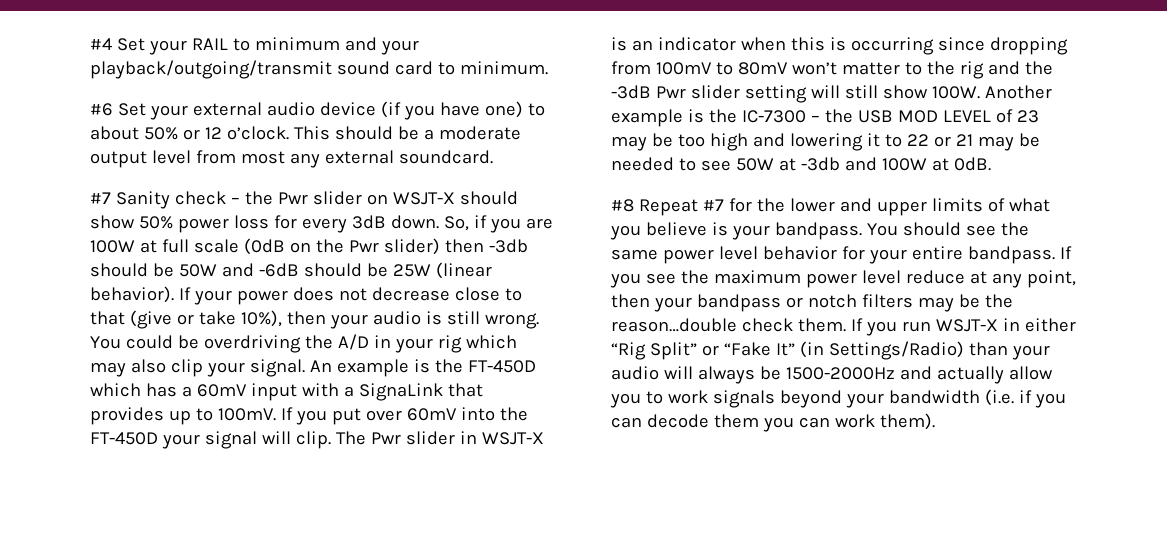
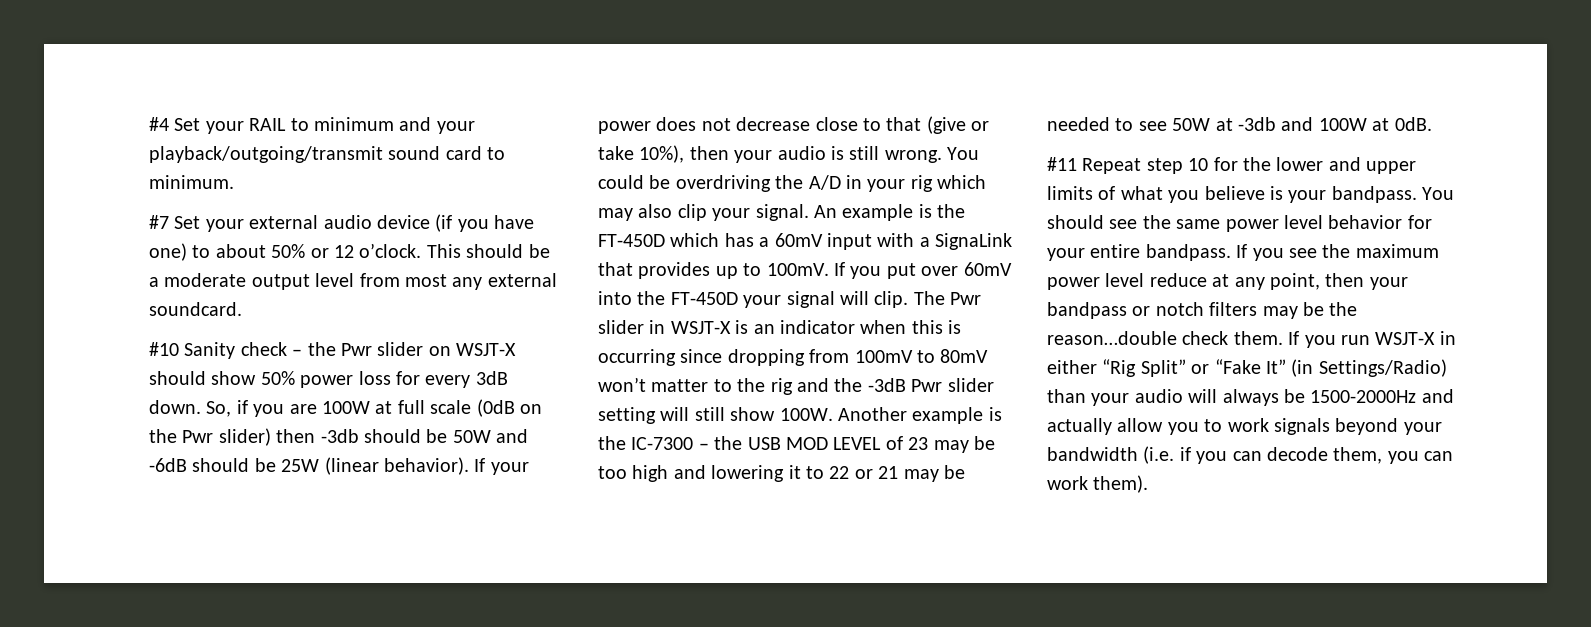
[90,103,113,116] #6 -> [149,215,169,229] #7
[90,192,111,204] #7 -> [149,342,179,356] #10
[611,199,724,216] #8 Repeat #7 -> [1047,157,1209,174] #11 Repeat step 10
[713,414,759,428] them -> [1333,447,1383,464] them,

